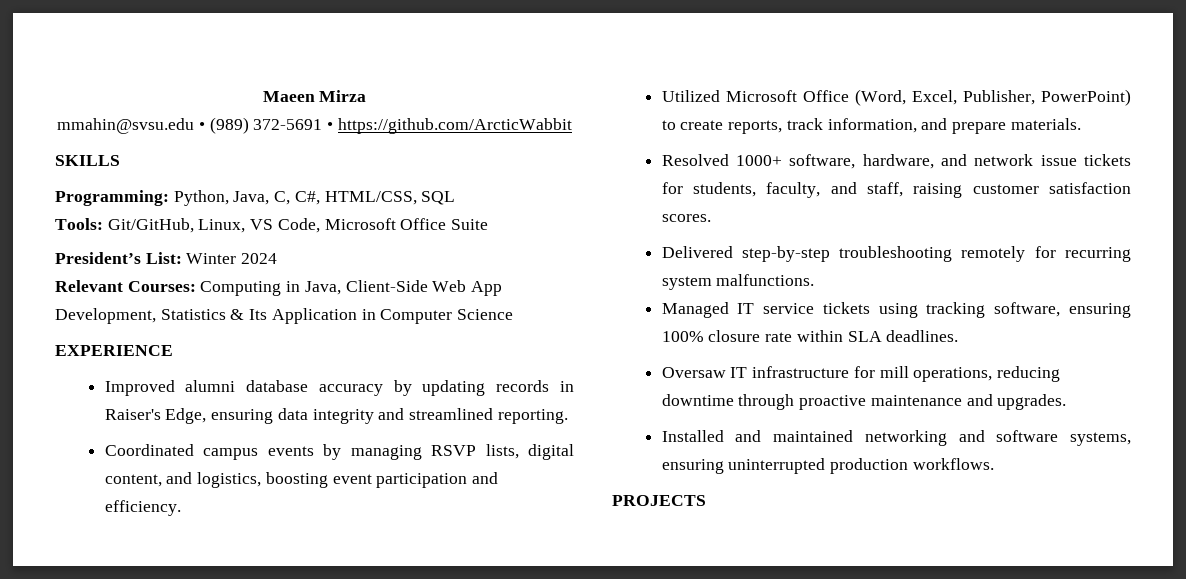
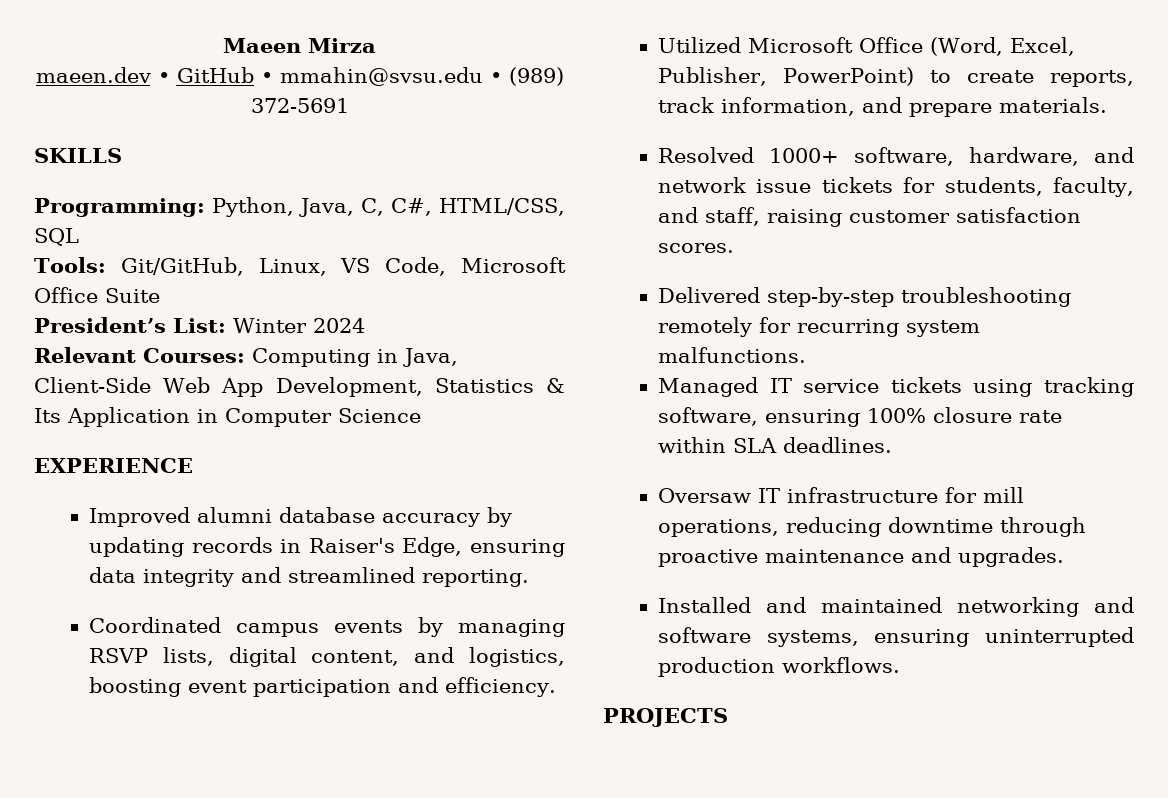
(367, 96) none -> [35,67,273,83] maeen.dev • GitHub •
[327,118,572,134] • https://github.com/ArcticWabbit -> (349, 105) none

